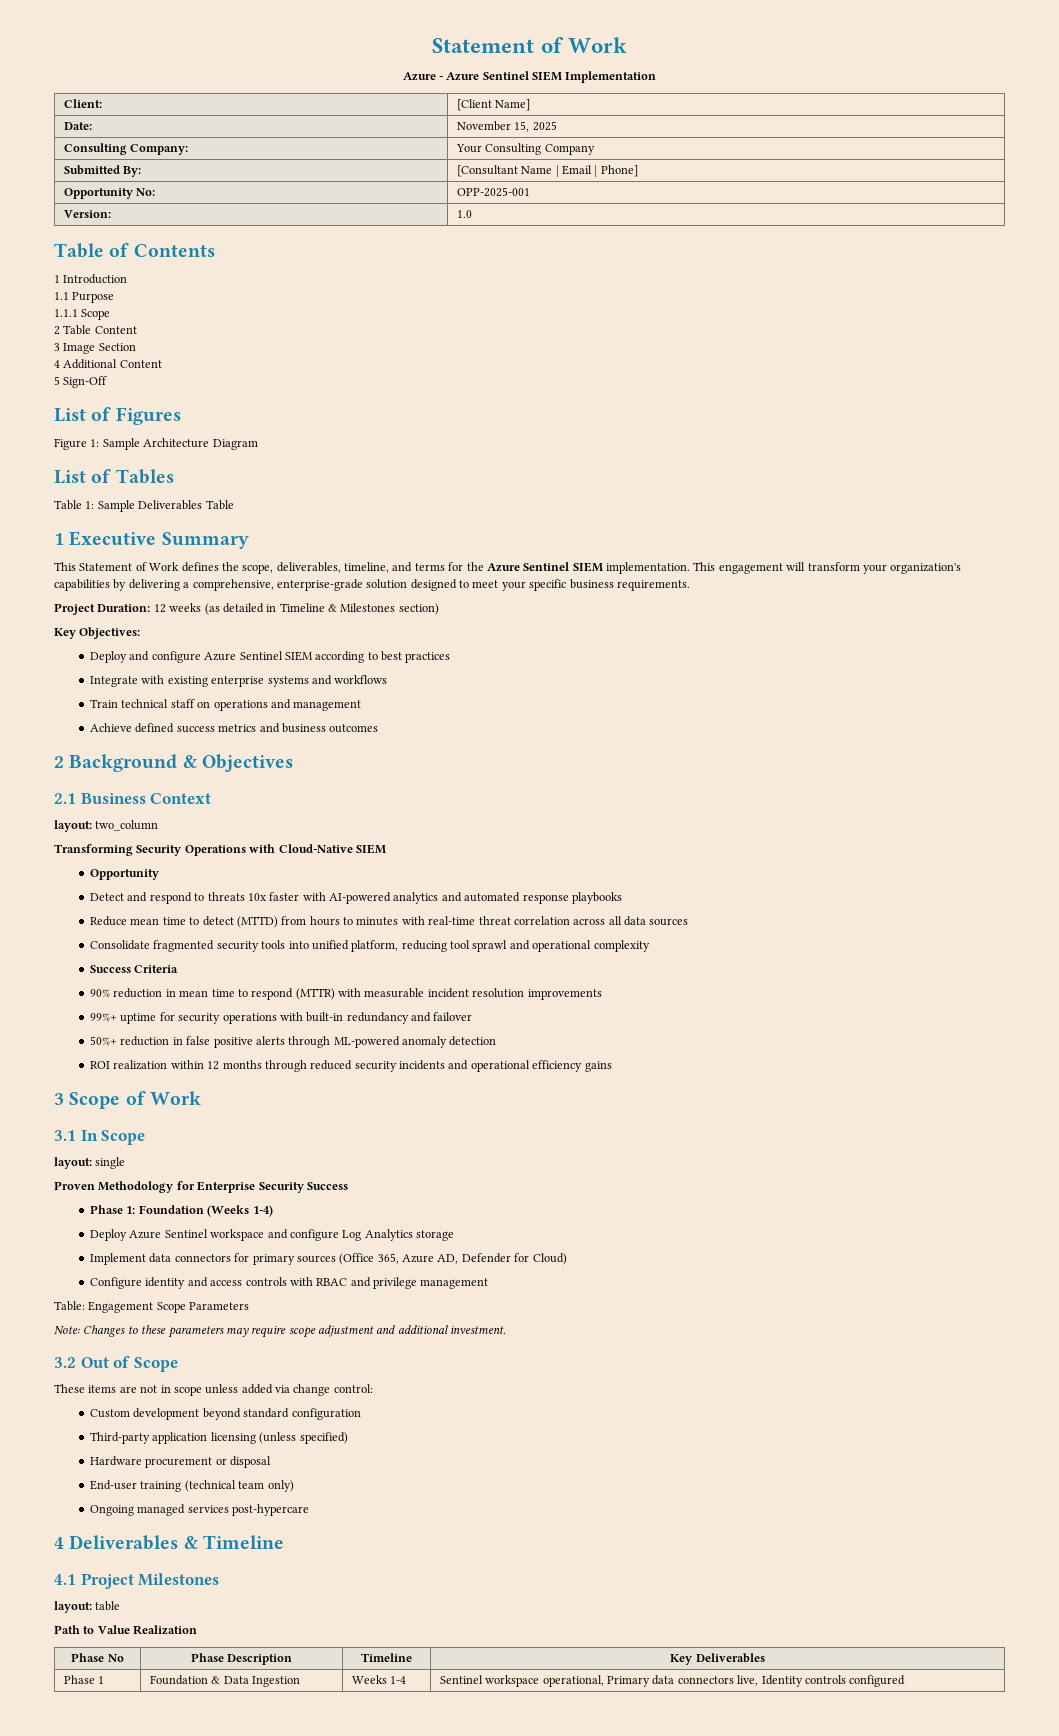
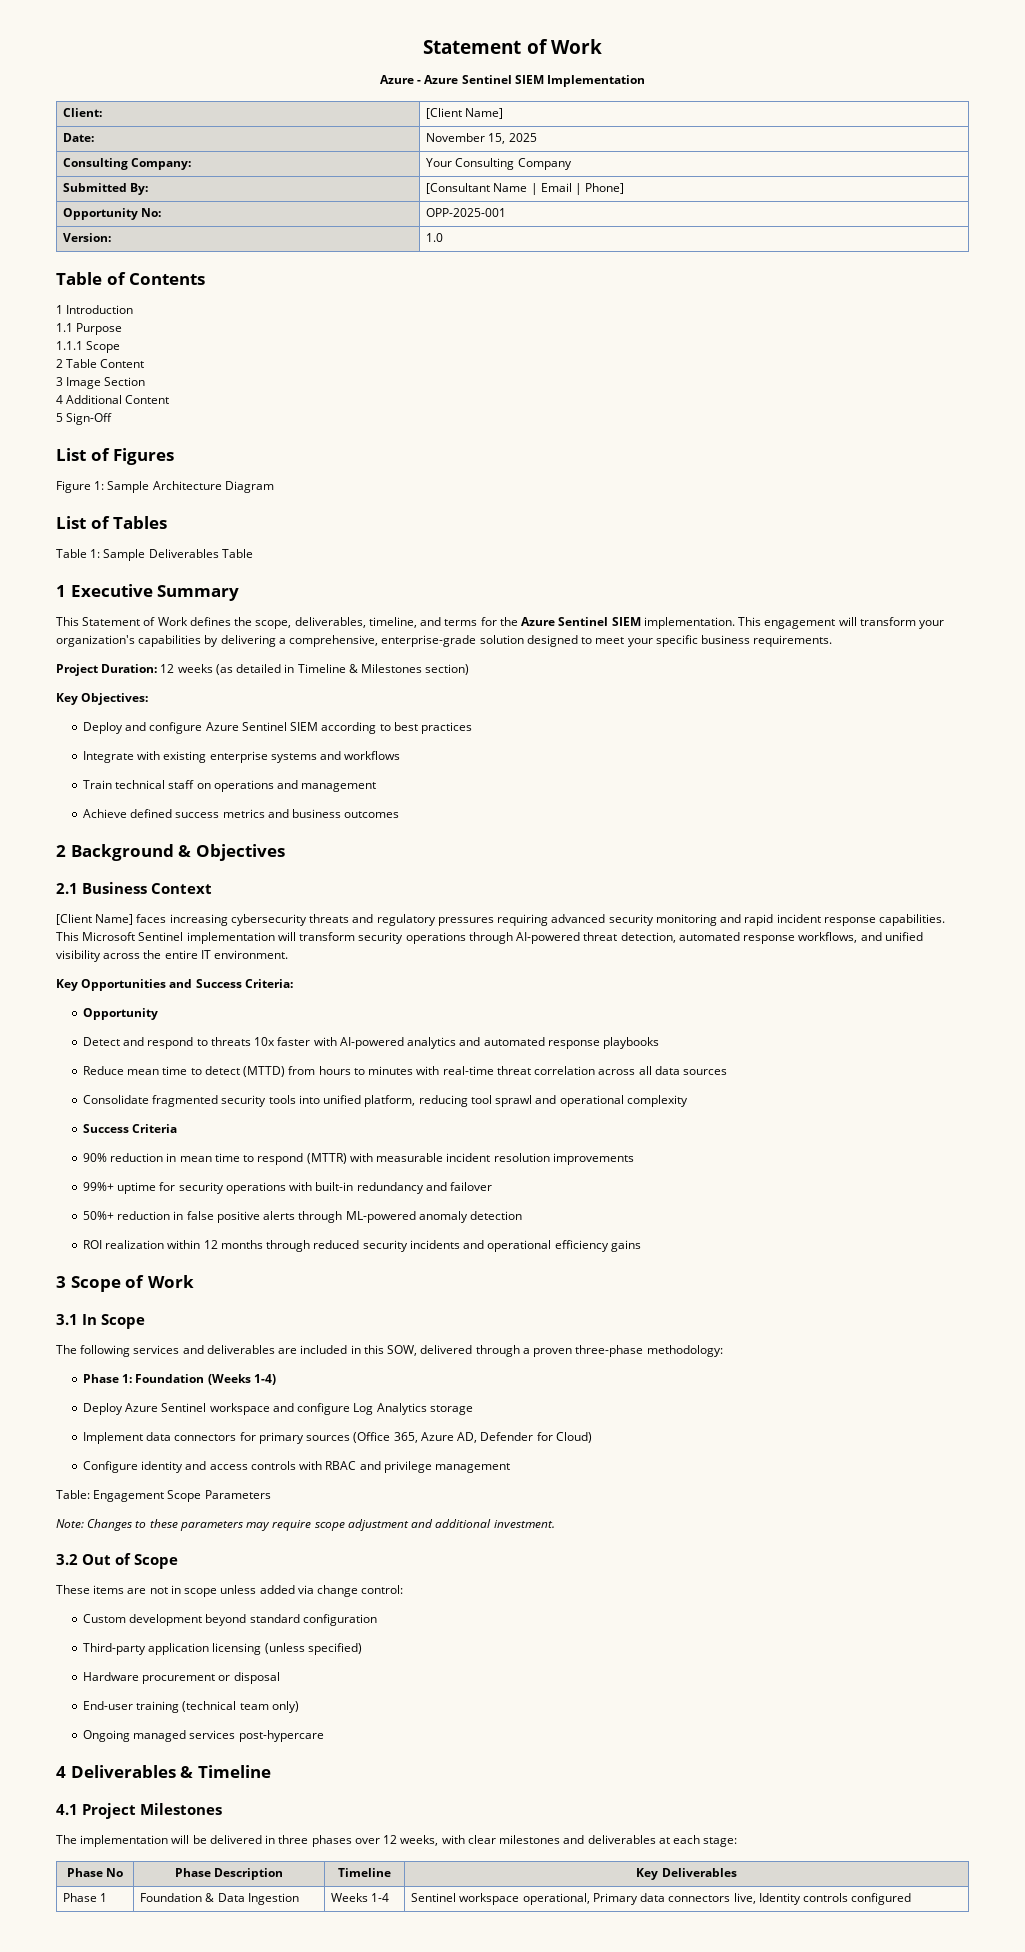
[54,820,159,832] [54,844,386,856] layout: two_column // Transforming Security Operations with Cloud-Native SIEM -> [56,914,946,926] [56,932,923,944] [56,950,289,962] [56,979,293,991] [Client Name] faces increasing cybersecurity threats and regulatory pressures requiring advanced security monitoring and rapid incident response capabilities. This Microsoft Sentinel implementation will transform security operations through AI-powered threat detection, automated response workflows, and unified visibility across the entire IT environment. // Key Opportunities and Success Criteria:
[54,1157,126,1169] [54,1181,348,1193] layout: single // Proven Methodology for Enterprise Security Success -> [56,1345,723,1357] The following services and deliverables are included in this SOW, delivered through a proven three-phase methodology:
[54,1601,121,1613] [54,1625,198,1635] layout: table // Path to Value Realization -> [56,1835,738,1847] The implementation will be delivered in three phases over 12 weeks, with clear milestones and deliverables at each stage:

